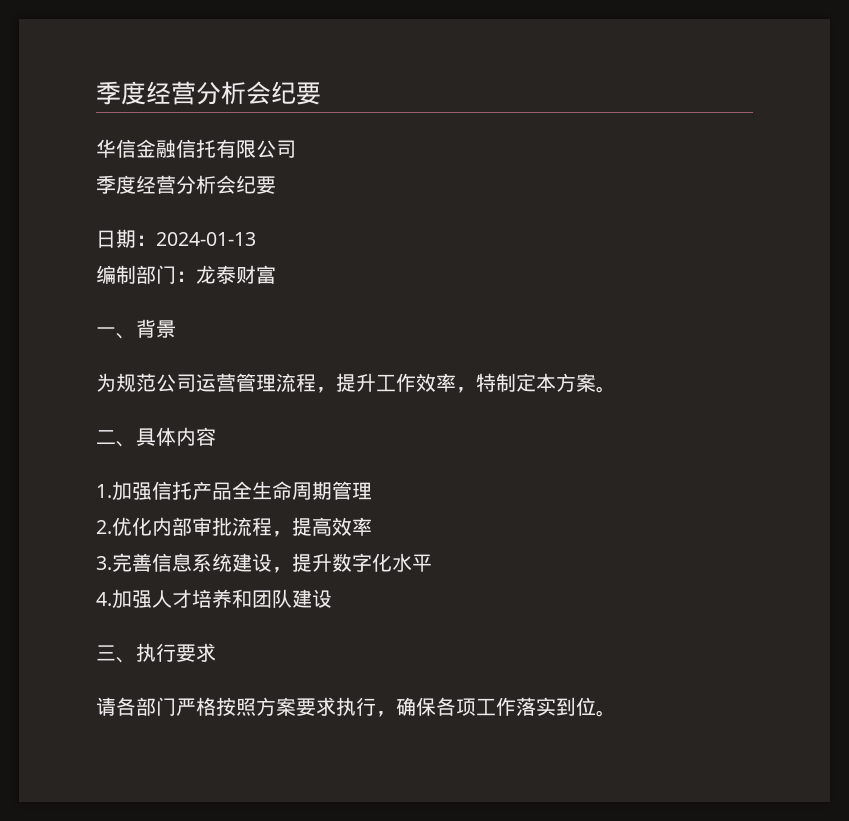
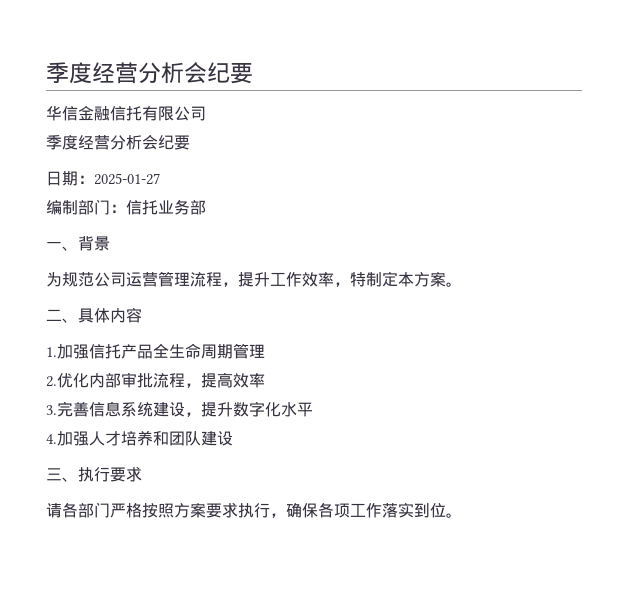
[156,232,256,246] 2024-01-13 -> [94,173,160,185] 2025-01-27
[196,265,276,284] 龙泰财富 -> [126,199,206,215] 信托业务部

